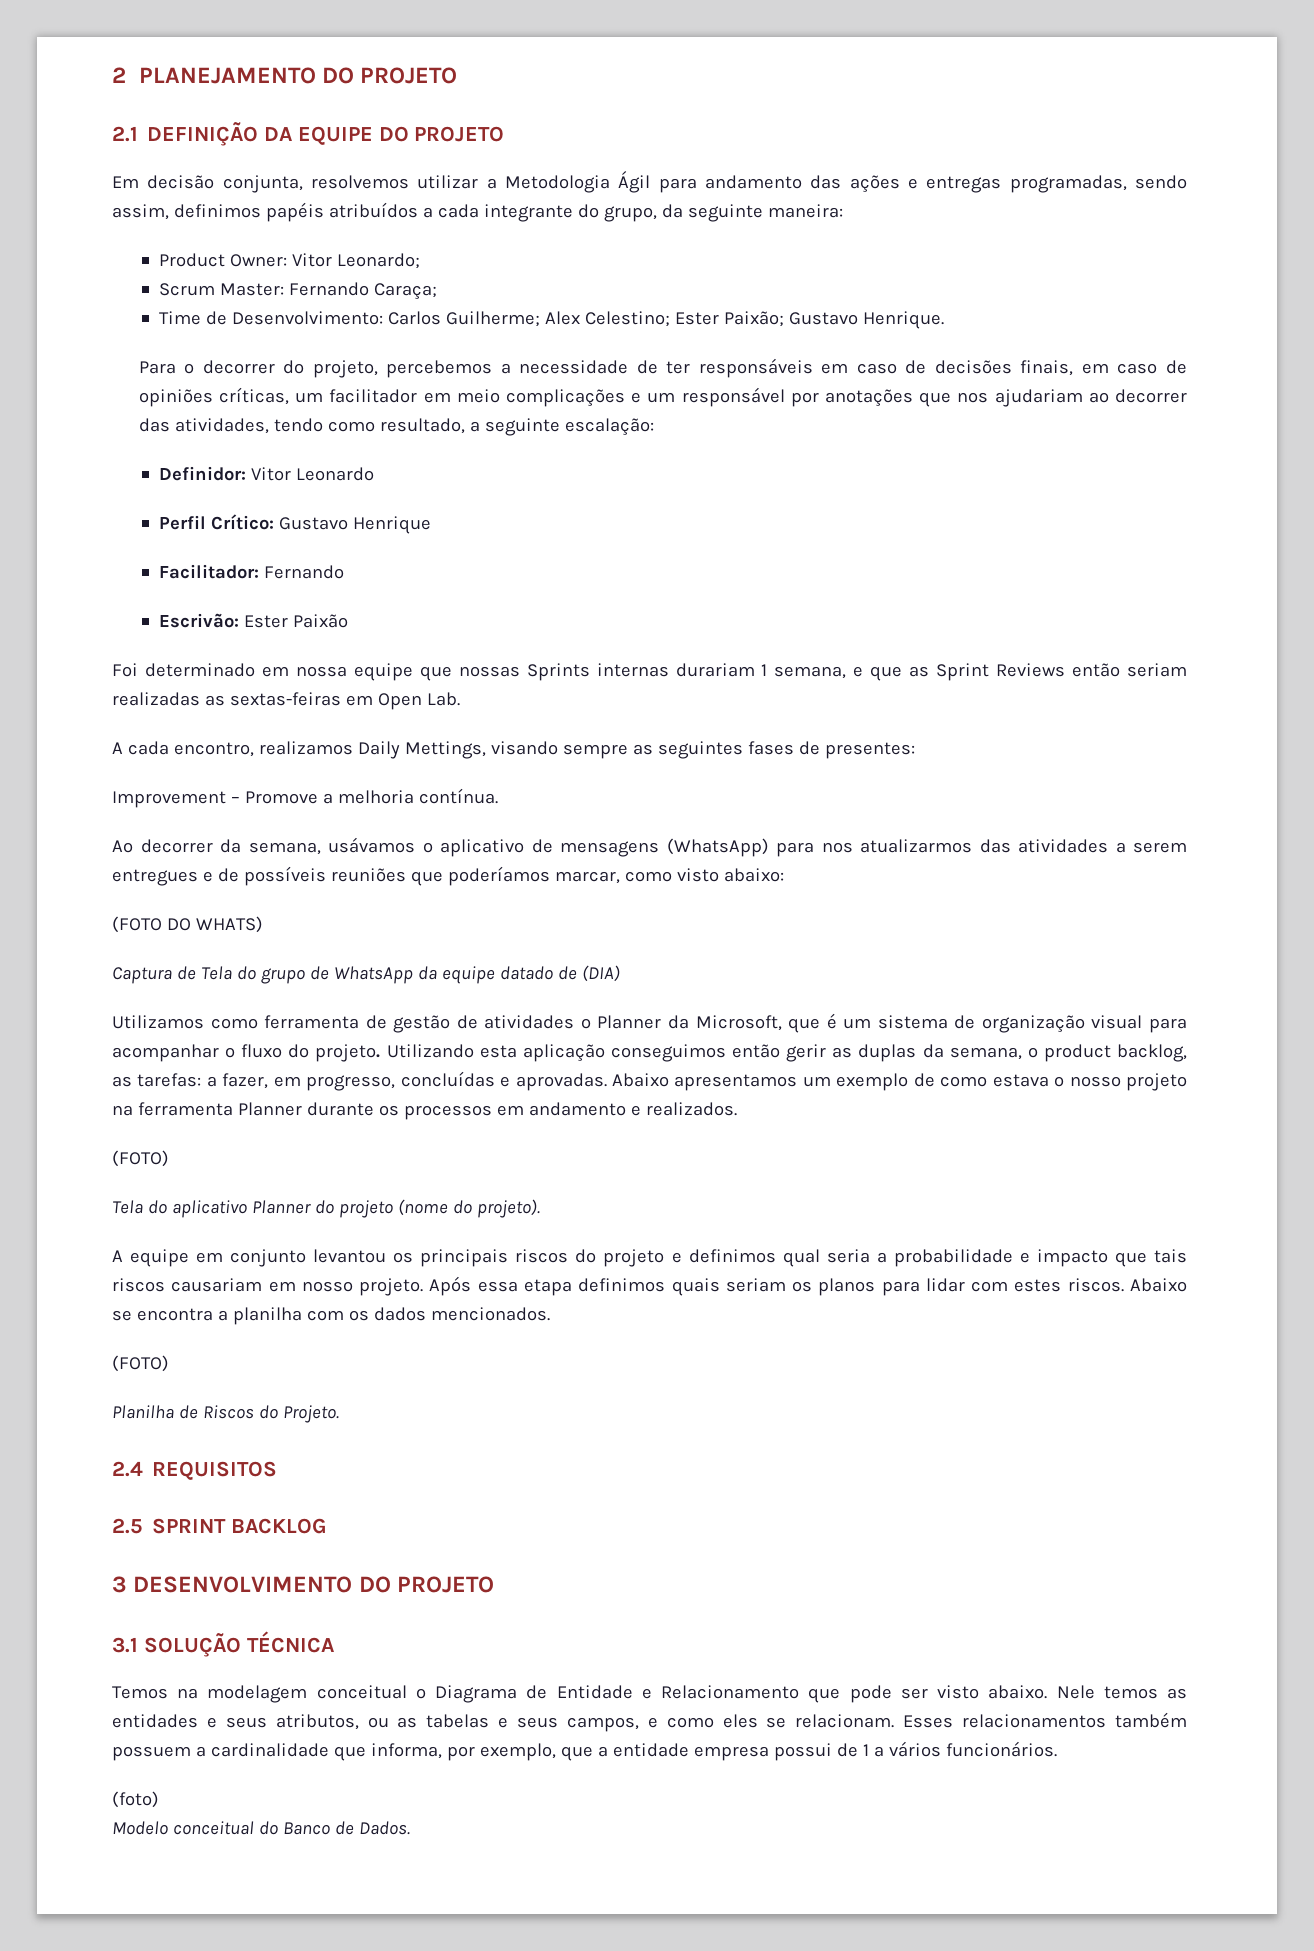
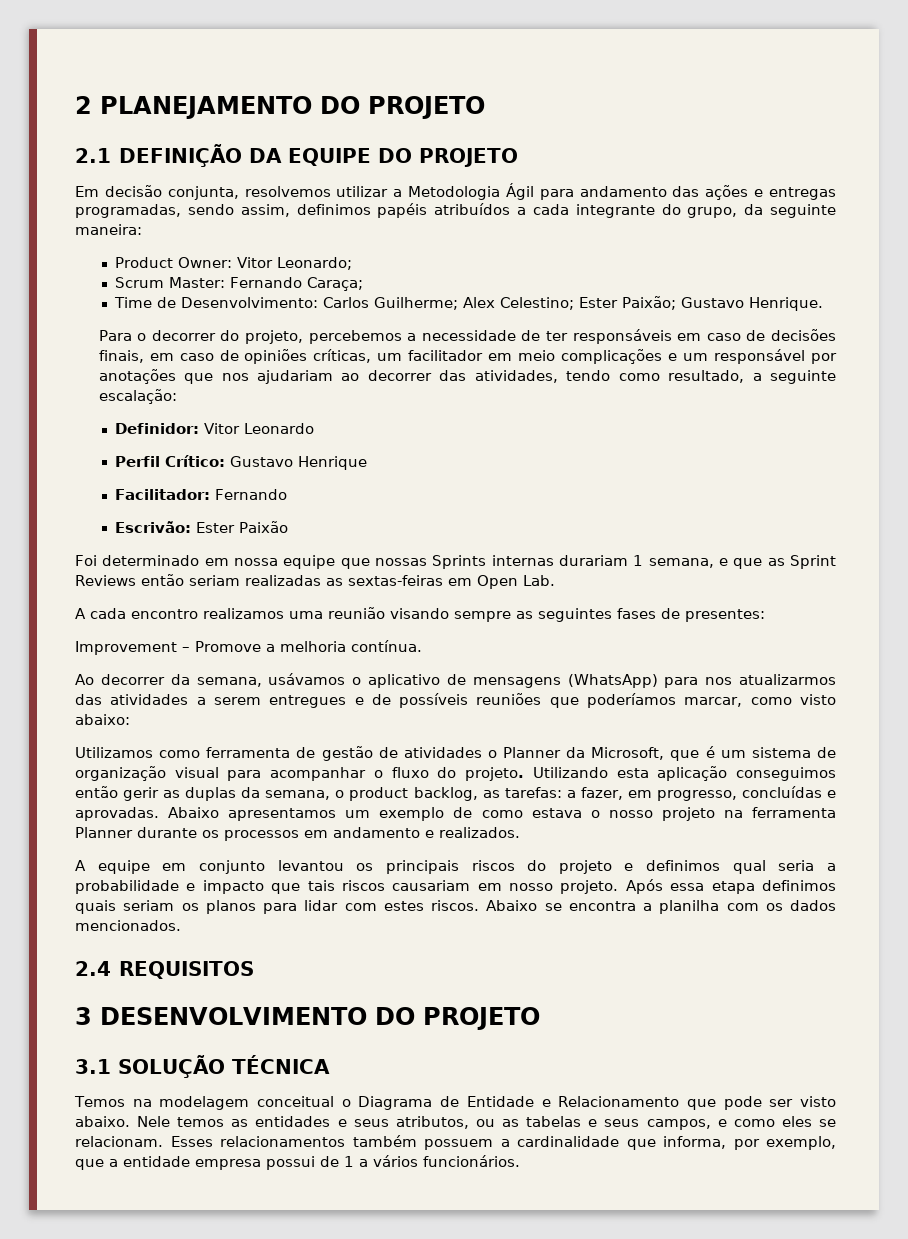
[173,741,486,759] encontro, realizamos Daily Mettings, -> [131,607,385,619] encontro realizamos uma reunião
[112,916,263,933] [112,965,620,984] // (FOTO DO WHATS) // Captura de Tela do grupo de WhatsApp da equipe datado de (DIA) -> (130, 719) none
[112,1150,169,1167] [112,1199,540,1218] // (FOTO) // Tela do aplicativo Planner do projeto (nome do projeto). -> (520, 832) none
[112,1355,169,1372] [112,1405,339,1423] // (FOTO) // Planilha de Riscos do Projeto. -> (181, 925) none
[112,1518,328,1534] // 2.5 SPRINT BACKLOG -> (254, 970) none
[112,1791,159,1808] [112,1821,410,1835] // (foto) // Modelo conceitual do Banco de Dados. -> (520, 1161) none

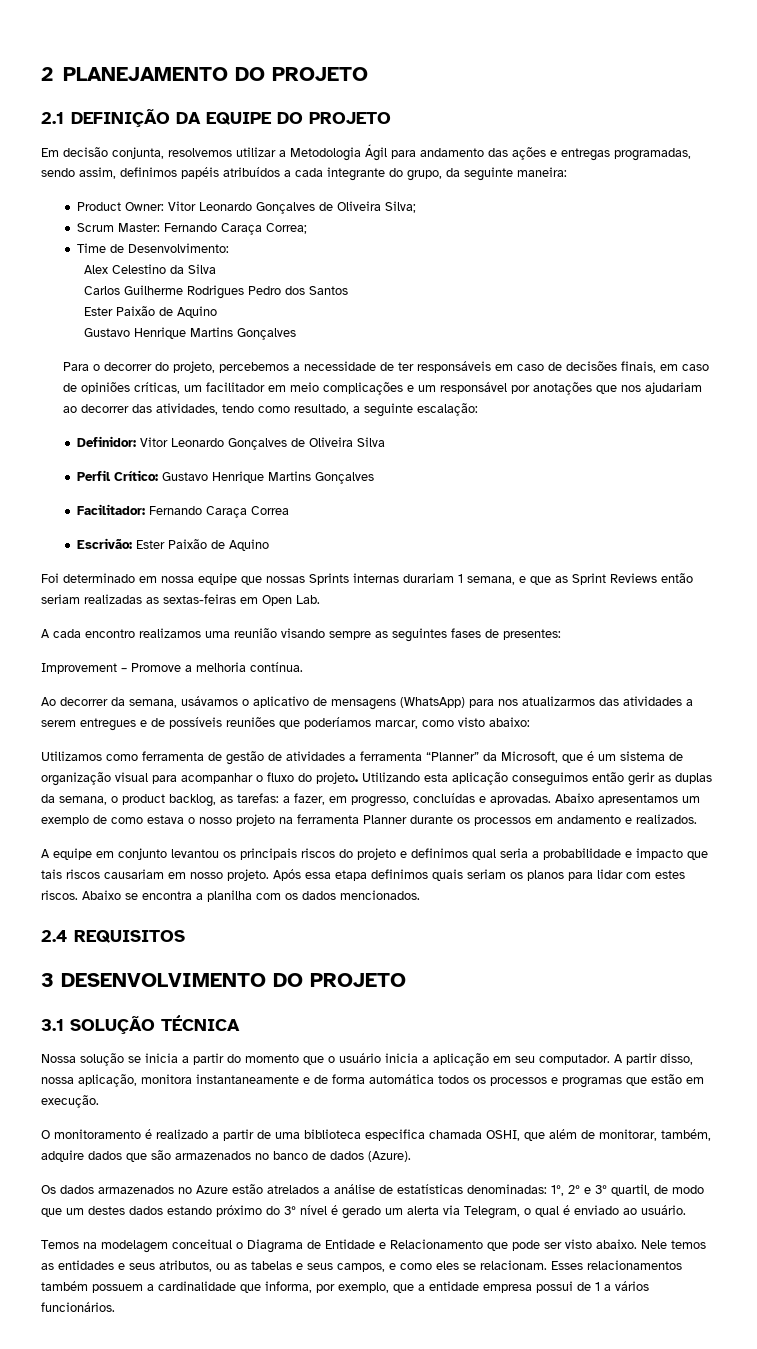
[277,257,353,270] Leonardo; -> [198,201,416,214] Leonardo Gonçalves de Oliveira Silva;
[307,277,364,291] Caraça; -> [220,223,307,235] Caraça Correa;
[323,296,824,311] Carlos Guilherme; Alex Celestino; Ester Paixão; Gustavo Henrique. -> [84,264,217,274] [84,285,349,299] [84,306,218,318] [84,327,297,340] // Alex Celestino da Silva // Carlos Guilherme Rodrigues Pedro dos Santos // Ester Paixão de Aquino // Gustavo Henrique Martins Gonçalves
(315, 428) none -> [227,437,385,450] Gonçalves de Oliveira Silva
(368, 463) none -> [267,471,374,484] Martins Gonçalves
(288, 494) none -> [205,506,289,518] Caraça Correa
(289, 527) none -> [210,539,269,551] de Aquino
[487,747,562,758] o Planner -> [349,751,479,761] a ferramenta “Planner”
(330, 1064) none -> [41,1053,693,1066] [41,1074,704,1088] [41,1095,99,1108] [41,1129,711,1141] [41,1150,411,1162] [41,1184,704,1196] [41,1205,686,1219] // Nossa solução se inicia a partir do momento que o usuário inicia a aplicação em seu computador. A partir disso, nossa aplicação, monitora instantaneamente e de forma automática todos os processos e programas que estão em execução. // O monitoramento é realizado a partir de uma biblioteca especifica chamada OSHI, que além de monitorar, também, adquire dados que são armazenados no banco de dados (Azure). // Os dados armazenados no Azure estão atrelados a análise de estatísticas denominadas: 1º, 2º e 3º quartil, de modo que um destes dados estando próximo do 3º nível é gerado um alerta via Telegram, o qual é enviado ao usuário.

